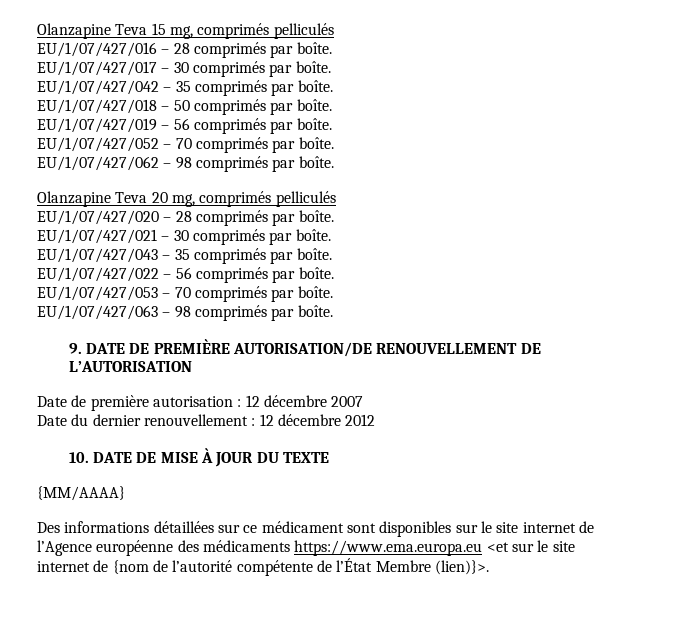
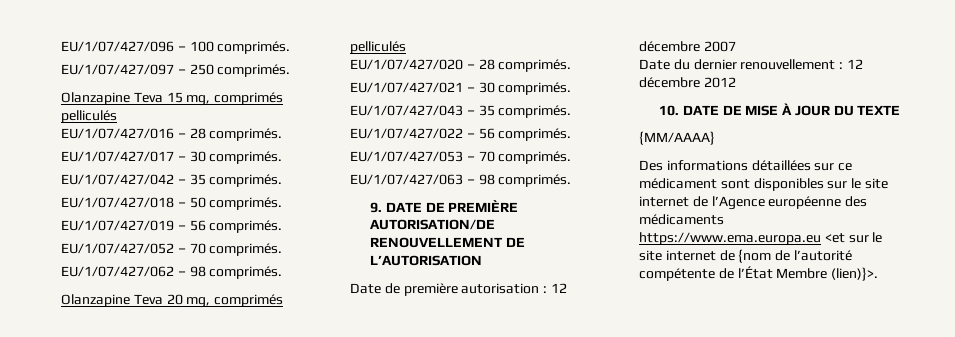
(37, 31) none -> [61,41,291,54] [61,64,291,77] EU/1/07/427/096 – 100 comprimés. // EU/1/07/427/097 – 250 comprimés. //
[193,42,332,58] comprimés par boîte. -> [209,128,283,141] comprimés.
[192,61,331,77] comprimés par boîte. -> [209,151,283,164] comprimés.
[194,80,333,96] comprimés par boîte. -> [209,174,283,187] comprimés.
[193,99,332,115] comprimés par boîte. -> [209,197,283,210] comprimés.
[193,118,332,134] comprimés par boîte. -> [209,220,283,233] comprimés.
[195,137,334,153] comprimés par boîte. -> [209,243,283,256] comprimés.
[195,156,334,172] comprimés par boîte. -> [209,266,283,279] comprimés.
[195,210,334,226] comprimés par boîte. -> [498,59,572,72] comprimés.
[192,229,331,245] comprimés par boîte. -> [498,82,572,95] comprimés.
[193,248,332,264] comprimés par boîte. -> [498,105,572,118] comprimés.
[195,267,334,283] comprimés par boîte. -> [498,128,572,141] comprimés.
[194,286,333,302] comprimés par boîte. -> [498,151,572,164] comprimés.
[194,305,333,321] comprimés par boîte. -> [498,174,572,187] comprimés.

